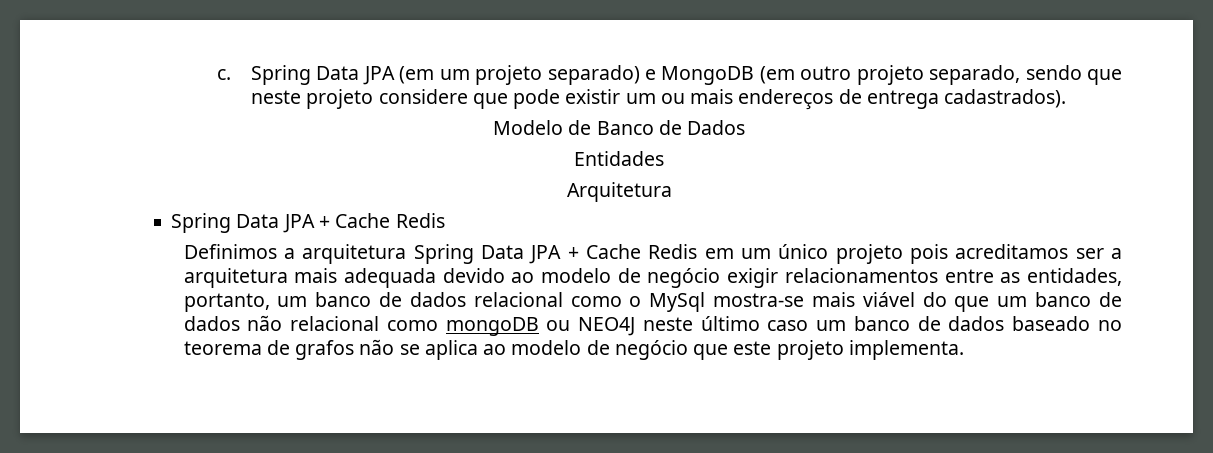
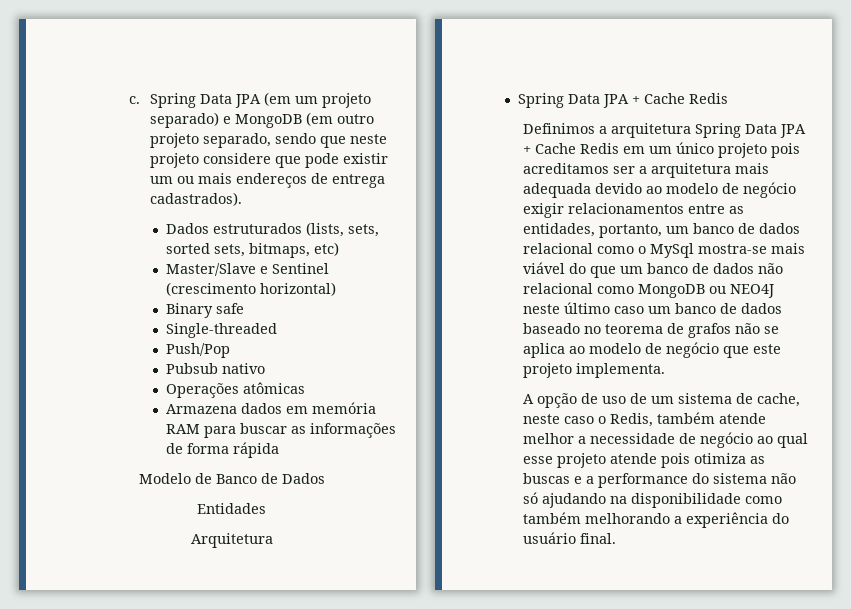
(1067, 98) none -> [165,222,379,237] [165,242,339,258] [165,263,329,276] [165,282,336,296] [165,303,244,318] [165,323,277,338] [165,343,230,358] [165,363,265,374] [165,382,305,398] [165,402,376,414] [165,423,396,438] [165,442,279,458] // Dados estruturados (lists, sets, sorted sets, bitmaps, etc) // Master/Slave e Sentinel (crescimento horizontal) // Binary safe // Single-threaded // Push/Pop // Pubsub nativo // Operações atômicas // Armazena dados em memória RAM para buscar as informações de forma rápida
[445,317,539,336] mongoDB -> [638,284,706,298] MongoDB
(964, 350) none -> [523,393,801,408] [523,412,767,427] [523,432,809,448] [523,453,766,468] [523,473,797,488] [523,492,783,508] [523,512,790,528] [523,532,617,544] // A opção de uso de um sistema de cache, neste caso o Redis, também atende melhor a necessidade de negócio ao qual esse projeto atende pois otimiza as buscas e a performance do sistema não só ajudando na disponibilidade como também melhorando a experiência do usuário final.

